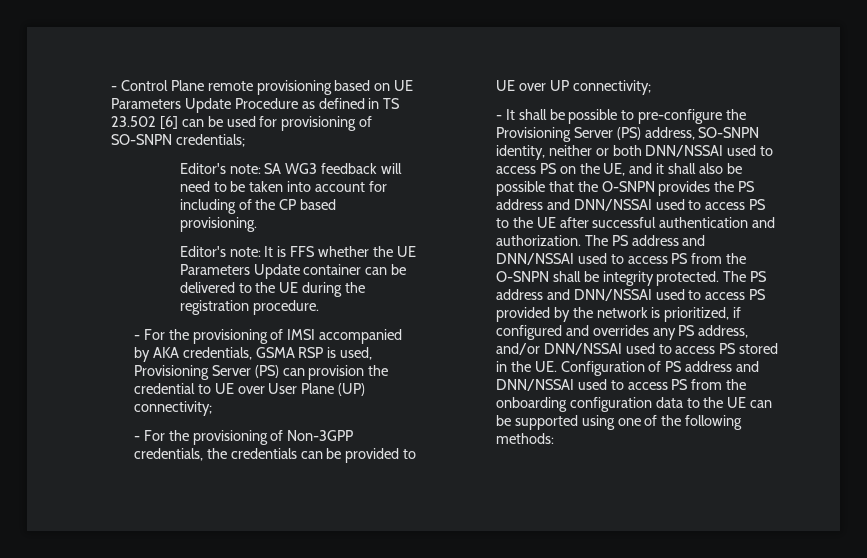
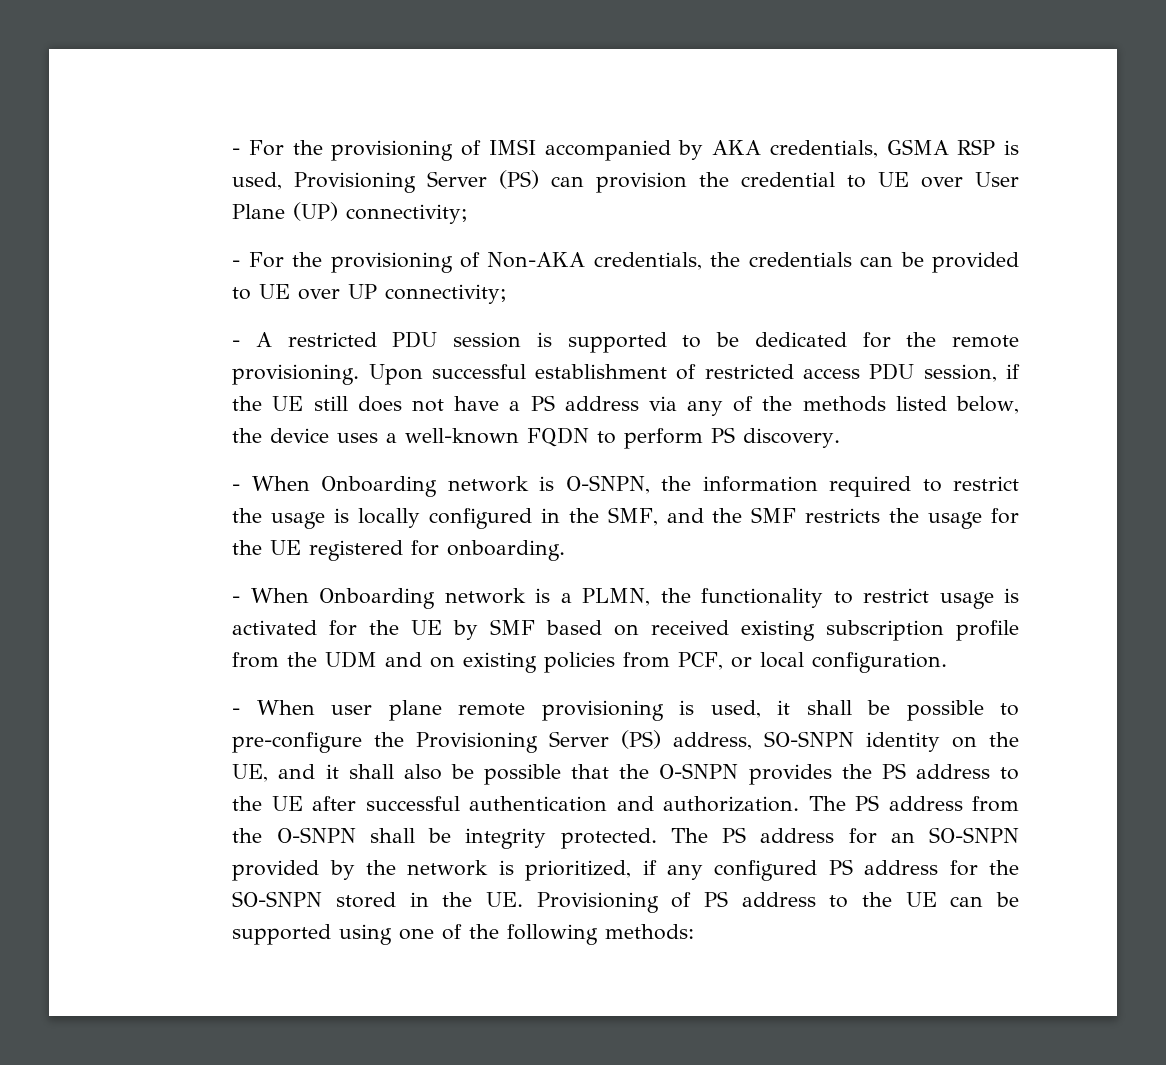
[110,80,414,95] [110,98,401,113] [110,116,373,131] [110,134,245,147] [179,163,403,174] [179,181,388,192] [179,199,337,214] [179,217,257,232] [179,246,417,257] [179,264,407,279] [179,282,366,297] [179,300,319,315] [133,335,140,340] - Control Plane remote provisioning based on UE Parameters Update Procedure as defined in TS 23.502 [6] can be used for provisioning of SO-SNPN credentials; // Editor's note: SA WG3 feedback will need to be taken into account for including of the CP based provisioning. // Editor's note: It is FFS whether the UE Parameters Update container can be delivered to the UE during the registration procedure. // - -> [232,148,241,155] -
[287,430,354,441] Non-3GPP -> [487,252,586,268] Non-AKA
[505,109,515,120] It -> [255,331,1019,353] [232,363,1020,385] [232,395,1020,416] [232,427,841,449] [232,475,1019,497] [232,507,1019,529] [232,540,566,561] [232,588,1019,609] [232,619,1019,641] [232,651,948,673] [232,700,791,721] A restricted PDU session is supported to be dedicated for the remote provisioning. Upon successful establishment of restricted access PDU session, if the UE still does not have a PS address via any of the methods listed below, the device uses a well-known FQDN to perform PS discovery. // - When Onboarding network is O-SNPN, the information required to restrict the usage is locally configured in the SMF, and the SMF restricts the usage for the UE registered for onboarding. // - When Onboarding network is a PLMN, the functionality to restrict usage is activated for the UE by SMF based on received existing subscription profile from the UDM and on existing policies from PCF, or local configuration. // - When user plane remote provisioning is used, it
[495,145,774,160] [495,163,557,174] identity, neither or both DNN/NSSAI used to access PS -> [866,732,941,752] identity
[546,199,767,211] and DNN/NSSAI used to access PS -> (990, 771) none
[682,235,706,246] [495,253,689,265] and DNN/NSSAI used to access PS -> (963, 803) none
[546,289,767,301] and DNN/NSSAI used to access PS -> [848,827,1019,844] for an SO-SNPN
[495,325,749,340] [495,343,737,355] configured and overrides any PS address, and/or DNN/NSSAI used to access PS -> [667,859,1020,881] [232,891,323,907] any configured PS address for the SO-SNPN
[560,361,645,376] Configuration -> [536,892,659,913] Provisioning
[736,361,760,372] [495,379,747,391] [495,397,683,412] and DNN/NSSAI used to access PS from the onboarding configuration data -> (816, 899) none

